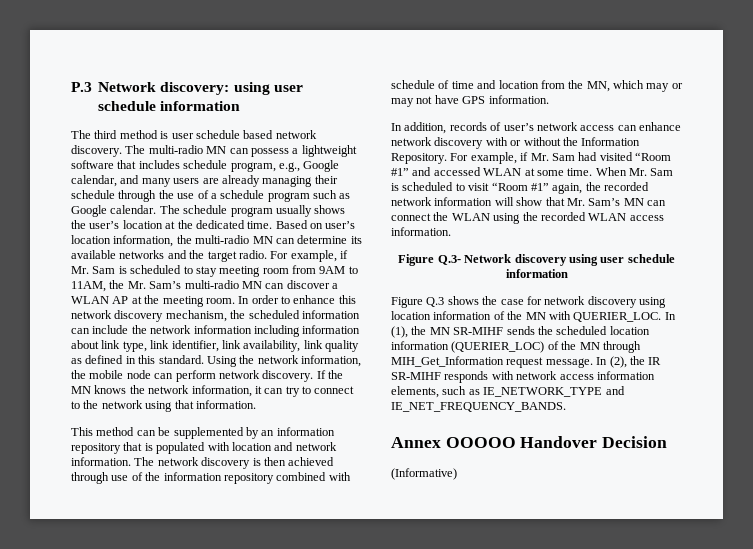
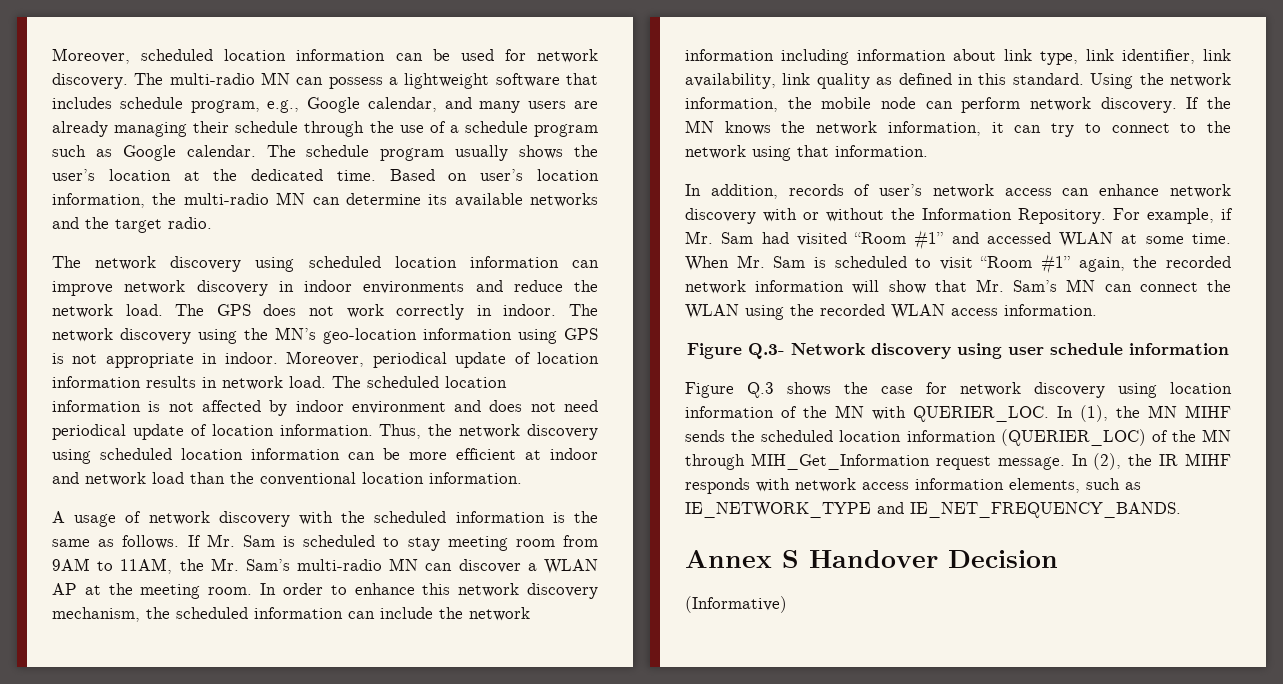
[71,82,303,95] [98,101,241,111] [71,130,274,139] P.3 Network discovery: using user schedule information // The third method is user schedule based -> [52,48,526,64] Moreover, scheduled location information can be used for
[270,250,348,262] For example, if -> [52,256,599,272] [52,280,598,296] [52,304,599,320] [52,327,598,344] [52,351,600,368] [52,376,507,390] [52,400,598,416] [52,424,598,440] [52,448,598,464] [52,472,522,486] [52,511,598,527] [52,535,201,549] // The network discovery using scheduled location information can improve network discovery in indoor environments and reduce the network load. The GPS does not work correctly in indoor. The network discovery using the MN’s geo-location information using GPS is not appropriate in indoor. Moreover, periodical update of location information results in network load. The scheduled location information is not affected by indoor environment and does not need periodical update of location information. Thus, the network discovery using scheduled location information can be more efficient at indoor and network load than the conventional location information. // A usage of network discovery with the scheduled information is the same as follows. If
[71,427,335,439] [71,442,337,454] [71,457,335,469] [71,472,351,484] [391,80,683,92] [391,95,549,107] // This method can be supplemented by an information repository that is populated with location and network information. The network discovery is then achieved through use of the information repository combined with schedule of time and location from the MN, which may or may not have GPS information. -> (928, 151) none
[453,327,504,335] SR-MIHF -> [1185,405,1231,418] MIHF
[391,372,441,380] SR-MIHF -> [1185,453,1231,466] MIHF
[445,437,516,448] OOOOO -> [782,550,799,568] S

